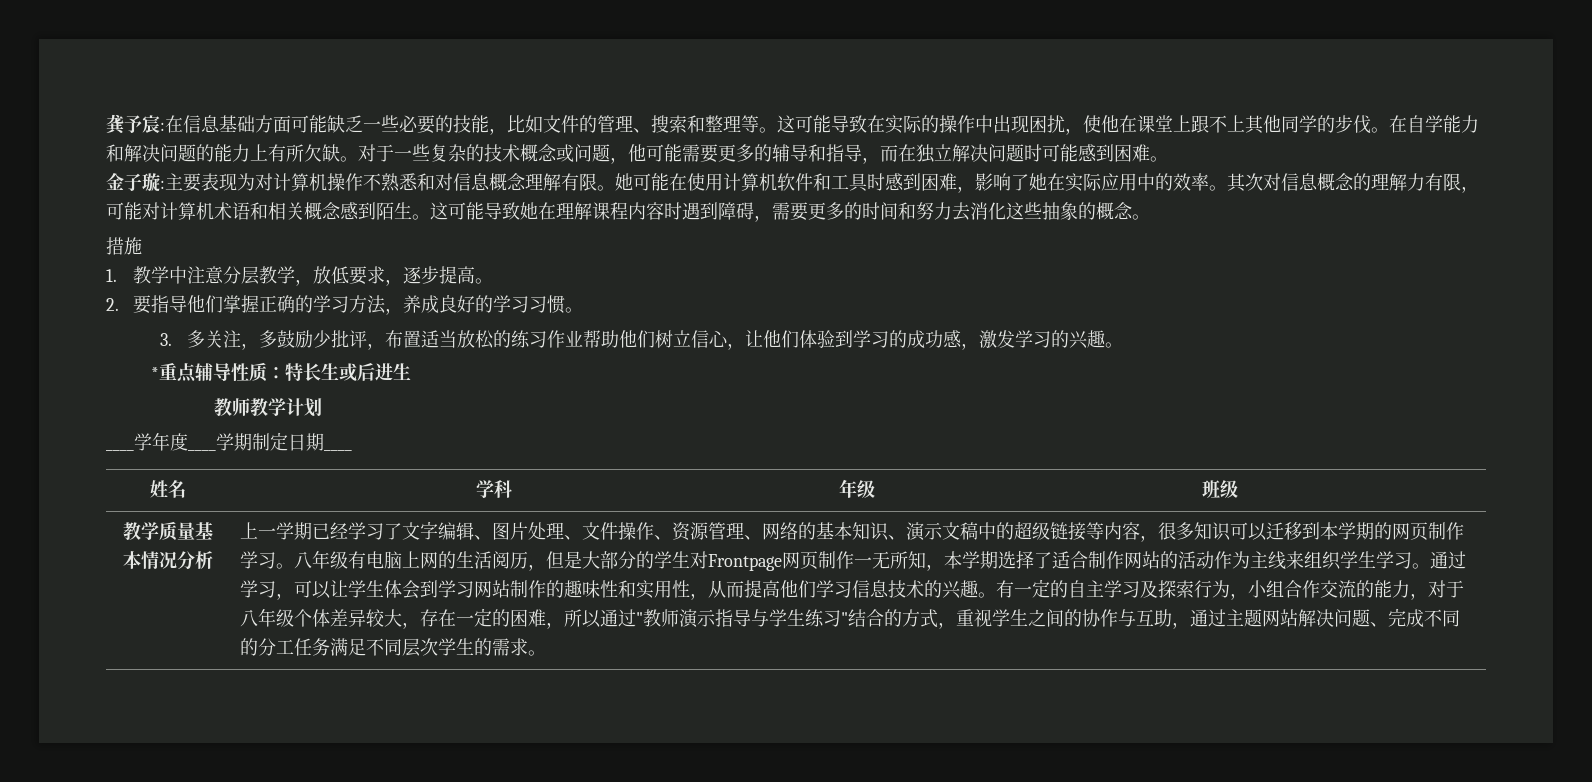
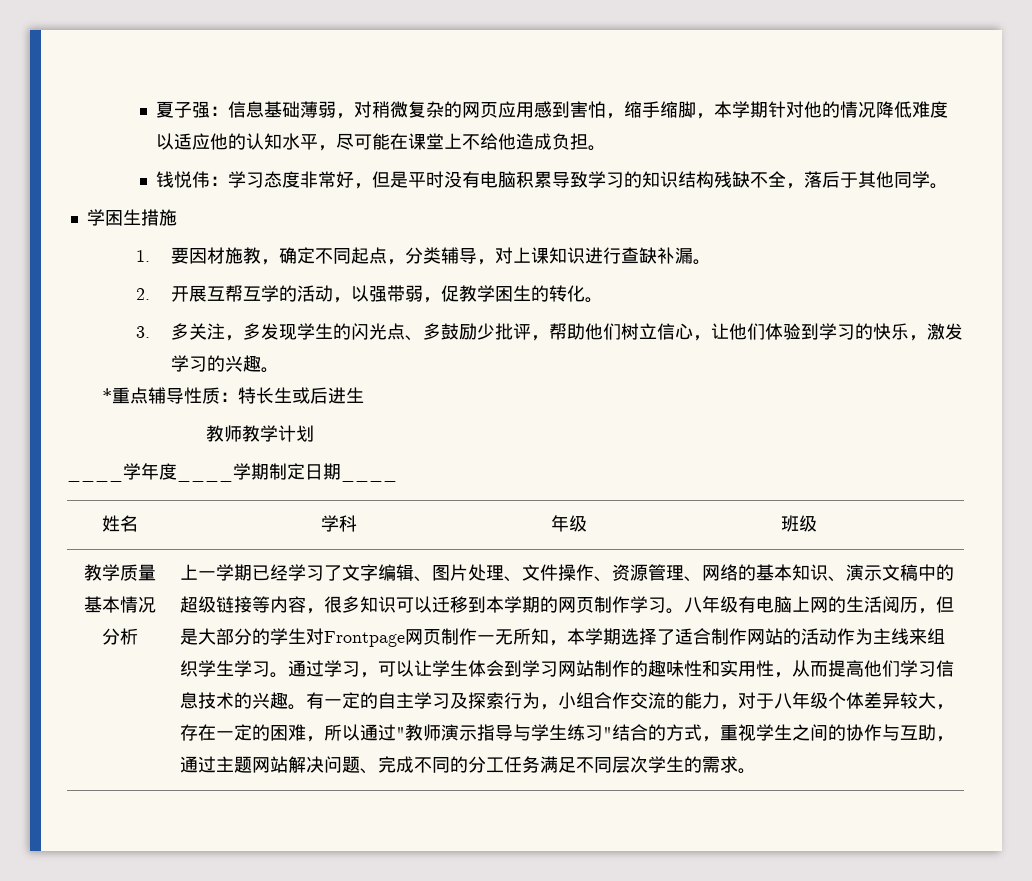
[106,114,1479,135] [106,144,1168,164] [106,173,1479,193] [106,202,1150,222] [106,237,142,255] [106,266,493,286] [106,295,583,315] [159,330,583,350] 龚予宸:在信息基础方面可能缺乏一些必要的技能，比如文件的管理、搜索和整理等。这可能导致在实际的操作中出现困扰，使他在课堂上跟不上其他同学的步伐。在自学能力和解决问题的能力上有所欠缺。对于一些复杂的技术概念或问题，他可能需要更多的辅导和指导，而在独立解决问题时可能感到困难。 // 金子璇:主要表现为对计算机操作不熟悉和对信息概念理解有限。她可能在使用计算机软件和工具时感到困难，影响了她在实际应用中的效率。其次对信息概念的理解力有限，可能对计算机术语和相关概念感到陌生。这可能导致她在理解课程内容时遇到障碍，需要更多的时间和努力去消化这些抽象的概念。 // 措施 // 1.教学中注意分层教学，放低要求，逐步提高。 // 2.要指导他们掌握正确的学习方法，养成良好的学习习惯。 // 3.多关注，多鼓励少批评，布置适当放松的练习作业 -> [156,101,949,119] [156,133,607,151] [156,171,949,189] [86,209,177,226] [136,247,712,265] [136,285,604,303] [136,323,550,341] 夏子强：信息基础薄弱，对稍微复杂的网页应用感到害怕，缩手缩脚，本学期针对他的情况降低难度以适应他的认知水平，尽可能在课堂上不给他造成负担。 // 钱悦伟：学习态度非常好，但是平时没有电脑积累导致学习的知识结构残缺不全，落后于其他同学。 // 学困生措施 // 1.要因材施教，确定不同起点，分类辅导，对上课知识进行查缺补漏。 // 2.开展互帮互学的活动，以强带弱，促教学困生的转化。 // 3.多关注，多发现学生的闪光点、多鼓励少批评，
[906,330,962,348] 成功感 -> [873,323,910,340] 快乐

